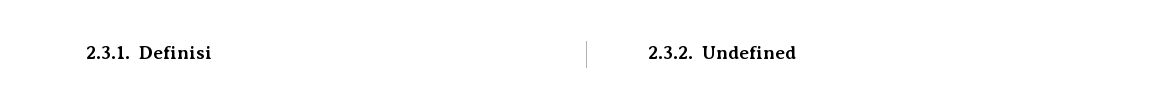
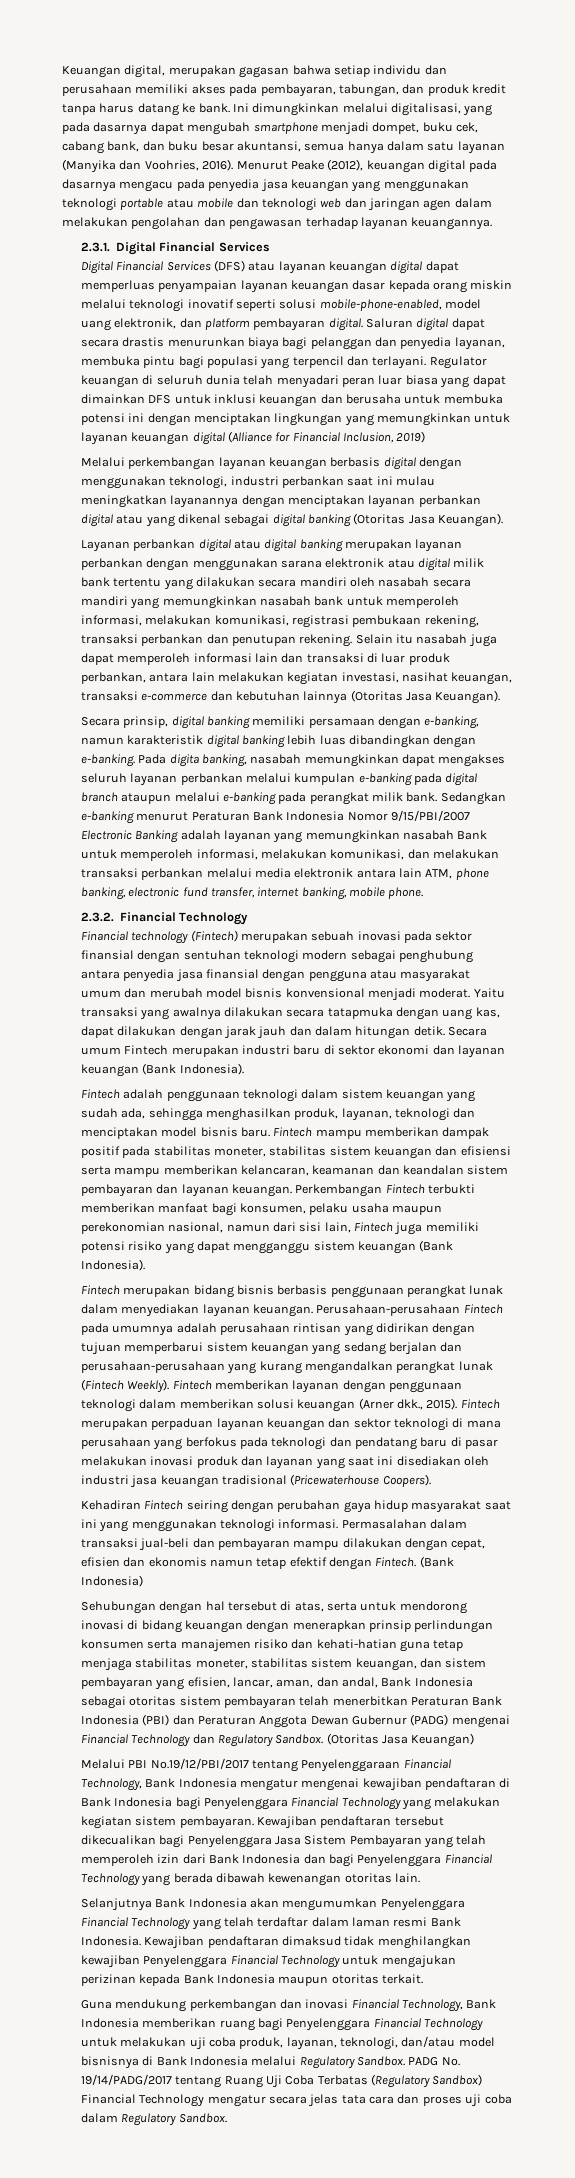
[85,46,213,59] [647,46,797,59] 2.3.1. Definisi // 2.3.2. Undefined -> [62,65,447,78] [62,84,506,97] [62,103,493,116] [62,122,478,135] [62,141,505,154] [62,159,498,173] [62,179,469,192] [62,198,492,211] [62,217,493,230] [80,242,270,255] [80,260,459,274] [80,280,513,293] [80,299,482,312] [80,318,485,331] [80,337,505,350] [80,356,487,369] [80,375,506,388] [80,394,503,407] [80,413,511,426] [80,431,426,445] [80,457,463,470] [80,476,436,489] [80,495,481,508] [80,513,504,527] [80,539,463,552] [80,558,485,571] [80,577,471,590] [80,596,460,609] [80,615,479,628] [80,634,497,647] [80,653,450,665] [80,672,513,685] [80,690,501,704] [80,716,480,729] [80,735,477,748] [80,754,506,767] [80,773,478,786] [80,792,506,805] [80,810,471,824] [80,830,488,843] [80,849,500,861] [80,868,489,880] [80,887,424,900] [80,912,249,925] [80,930,473,944] [80,950,474,963] [80,969,471,982] [80,988,505,1001] [80,1007,500,1020] [80,1026,488,1039] [80,1045,506,1058] [80,1063,244,1077] [80,1089,476,1102] [80,1108,476,1121] [80,1127,490,1139] [80,1146,511,1159] [80,1165,509,1177] [80,1184,476,1197] [80,1203,443,1216] [80,1222,479,1235] [80,1240,454,1254] [80,1259,145,1271] [80,1285,504,1298] [80,1304,503,1317] [80,1323,476,1336] [80,1342,463,1355] [80,1361,493,1374] [80,1379,463,1393] [80,1398,500,1412] [80,1418,501,1431] [80,1437,499,1450] [80,1456,490,1469] [80,1474,431,1488] [80,1500,511,1513] [80,1519,468,1532] [80,1538,486,1551] [80,1556,454,1570] [80,1575,143,1587] [80,1601,467,1614] [80,1620,494,1633] [80,1639,464,1652] [80,1658,487,1671] [80,1677,473,1690] [80,1696,503,1709] [80,1714,510,1728] [80,1733,475,1747] [80,1758,451,1772] [80,1778,511,1791] [80,1797,501,1810] [80,1816,444,1829] [80,1835,487,1848] [80,1854,492,1867] [80,1873,421,1886] [80,1898,465,1911] [80,1917,461,1930] [80,1936,471,1949] [80,1955,456,1968] [80,1974,424,1986] [80,1999,497,2012] [80,2018,484,2031] [80,2036,495,2050] [80,2056,460,2069] [80,2074,483,2088] [80,2094,512,2107] [80,2113,227,2126] Keuangan digital, merupakan gagasan bahwa setiap individu dan perusahaan memiliki akses pada pembayaran, tabungan, dan produk kredit tanpa harus datang ke bank. Ini dimungkinkan melalui digitalisasi, yang pada dasarnya dapat mengubah smartphone menjadi dompet, buku cek, cabang bank, dan buku besar akuntansi, semua hanya dalam satu layanan (Manyika dan Voohries, 2016). Menurut Peake (2012), keuangan digital pada dasarnya mengacu pada penyedia jasa keuangan yang menggunakan teknologi portable atau mobile dan teknologi web dan jaringan agen dalam melakukan pengolahan dan pengawasan terhadap layanan keuangannya. // 2.3.1. Digital Financial Services // Digital Financial Services (DFS) atau layanan keuangan digital dapat memperluas penyampaian layanan keuangan dasar kepada orang miskin melalui teknologi inovatif seperti solusi mobile-phone-enabled, model uang elektronik, dan platform pembayaran digital. Saluran digital dapat secara drastis menurunkan biaya bagi pelanggan dan penyedia layanan, membuka pintu bagi populasi yang terpencil dan terlayani. Regulator keuangan di seluruh dunia telah menyadari peran luar biasa yang dapat dimainkan DFS untuk inklusi keuangan dan berusaha untuk membuka potensi ini dengan menciptakan lingkungan yang memungkinkan untuk layanan keuangan digital (Alliance for Financial Inclusion, 2019) // Melalui perkembangan layanan keuangan berbasis digital dengan menggunakan teknologi, industri perbankan saat ini mulau meningkatkan layanannya dengan menciptakan layanan perbankan digital atau yang dikenal sebagai digital banking (Otoritas Jasa Keuangan). // Layanan perbankan digital atau digital banking merupakan layanan perbankan dengan menggunakan sarana elektronik atau digital milik bank tertentu yang dilakukan secara mandiri oleh nasabah secara mandiri yang memungkinkan nasabah bank untuk memperoleh informasi, melakukan komunikasi, registrasi pembukaan rekening, transaksi perbankan dan penutupan rekening. Selain itu nasabah juga dapat memperoleh informasi lain dan transaksi di luar produk perbankan, antara lain melakukan kegiatan investasi, nasihat keuangan, transaksi e-commerce dan kebutuhan lainnya (Otoritas Jasa Keuangan). // Secara prinsip, digital banking memiliki persamaan dengan e-banking, namun karakteristik digital banking lebih luas dibandingkan dengan e-banking. Pada digita banking, nasabah memungkinkan dapat mengakses seluruh layanan perbankan melalui kumpulan e-banking pada digital branch ataupun melalui e-banking pada perangkat milik bank. Sedangkan e-banking menurut Peraturan Bank Indonesia Nomor 9/15/PBI/2007 Electronic Banking adalah layanan yang memungkinkan nasabah Bank untuk memperoleh informasi, melakukan komunikasi, dan melakukan transaksi perbankan melalui media elektronik antara lain ATM, phone banking, electronic fund transfer, internet banking, mobile phone. // 2.3.2. Financial Technology // Financial technology (Fintech) merupakan sebuah inovasi pada sektor finansial dengan sentuhan teknologi modern sebagai penghubung antara penyedia jasa finansial dengan pengguna atau masyarakat umum dan merubah model bisnis konvensional menjadi moderat. Yaitu transaksi yang awalnya dilakukan secara tatapmuka dengan uang kas, dapat dilakukan dengan jarak jauh dan dalam hitungan detik. Secara umum Fintech merupakan industri baru di sektor ekonomi dan layanan keuangan (Bank Indonesia). // Fintech adalah penggunaan teknologi dalam sistem keuangan yang sudah ada, sehingga menghasilkan produk, layanan, teknologi dan menciptakan model bisnis baru. Fintech mampu memberikan dampak positif pada stabilitas moneter, stabilitas sistem keuangan dan efisiensi serta mampu memberikan kelancaran, keamanan dan keandalan sistem pembayaran dan layanan keuangan. Perkembangan Fintech terbukti memberikan manfaat bagi konsumen, pelaku usaha maupun perekonomian nasional, namun dari sisi lain, Fintech juga memiliki potensi risiko yang dapat mengganggu sistem keuangan (Bank Indonesia). // Fintech merupakan bidang bisnis berbasis penggunaan perangkat lunak dalam menyediakan layanan keuangan. Perusahaan-perusahaan Fintech pada umumnya adalah perusahaan rintisan yang didirikan dengan tujuan memperbarui sistem keuangan yang sedang berjalan dan perusahaan-perusahaan yang kurang mengandalkan perangkat lunak (Fintech Weekly). Fintech memberikan layanan dengan penggunaan teknologi dalam memberikan solusi keuangan (Arner dkk., 2015). Fintech merupakan perpaduan layanan keuangan dan sektor teknologi di mana perusahaan yang berfokus pada teknologi dan pendatang baru di pasar melakukan inovasi produk dan layanan yang saat ini disediakan oleh industri jasa keuangan tradisional (Pricewaterhouse Coopers). // Kehadiran Fintech seiring dengan perubahan gaya hidup masyarakat saat ini yang menggunakan teknologi informasi. Permasalahan dalam transaksi jual-beli dan pembayaran mampu dilakukan dengan cepat, efisien dan ekonomis namun tetap efektif dengan Fintech. (Bank Indonesia) // Sehubungan dengan hal tersebut di atas, serta untuk mendorong inovasi di bidang keuangan dengan menerapkan prinsip perlindungan konsumen serta manajemen risiko dan kehati-hatian guna tetap menjaga stabilitas moneter, stabilitas sistem keuangan, dan sistem pembayaran yang efisien, lancar, aman, dan andal, Bank Indonesia sebagai otoritas sistem pembayaran telah menerbitkan Peraturan Bank Indonesia (PBI) dan Peraturan Anggota Dewan Gubernur (PADG) mengenai Financial Technology dan Regulatory Sandbox. (Otoritas Jasa Keuangan) // Melalui PBI No.19/12/PBI/2017 tentang Penyelenggaraan Financial Technology, Bank Indonesia mengatur mengenai kewajiban pendaftaran di Bank Indonesia bagi Penyelenggara Financial Technology yang melakukan kegiatan sistem pembayaran. Kewajiban pendaftaran tersebut dikecualikan bagi Penyelenggara Jasa Sistem Pembayaran yang telah memperoleh izin dari Bank Indonesia dan bagi Penyelenggara Financial Technology yang berada dibawah kewenangan otoritas lain. // Selanjutnya Bank Indonesia akan mengumumkan Penyelenggara Financial Technology yang telah terdaftar dalam laman resmi Bank Indonesia. Kewajiban pendaftaran dimaksud tidak menghilangkan kewajiban Penyelenggara Financial Technology untuk mengajukan perizinan kepada Bank Indonesia maupun otoritas terkait. // Guna mendukung perkembangan dan inovasi Financial Technology, Bank Indonesia memberikan ruang bagi Penyelenggara Financial Technology untuk melakukan uji coba produk, layanan, teknologi, dan/atau model bisnisnya di Bank Indonesia melalui Regulatory Sandbox. PADG No. 19/14/PADG/2017 tentang Ruang Uji Coba Terbatas (Regulatory Sandbox) Financial Technology mengatur secara jelas tata cara dan proses uji coba dalam Regulatory Sandbox.

